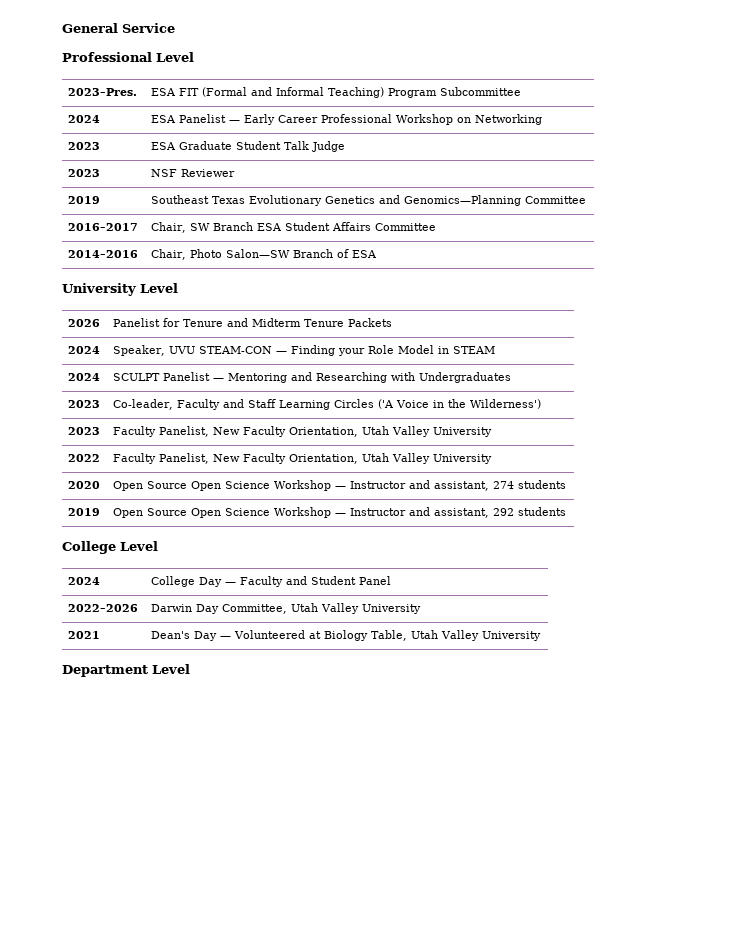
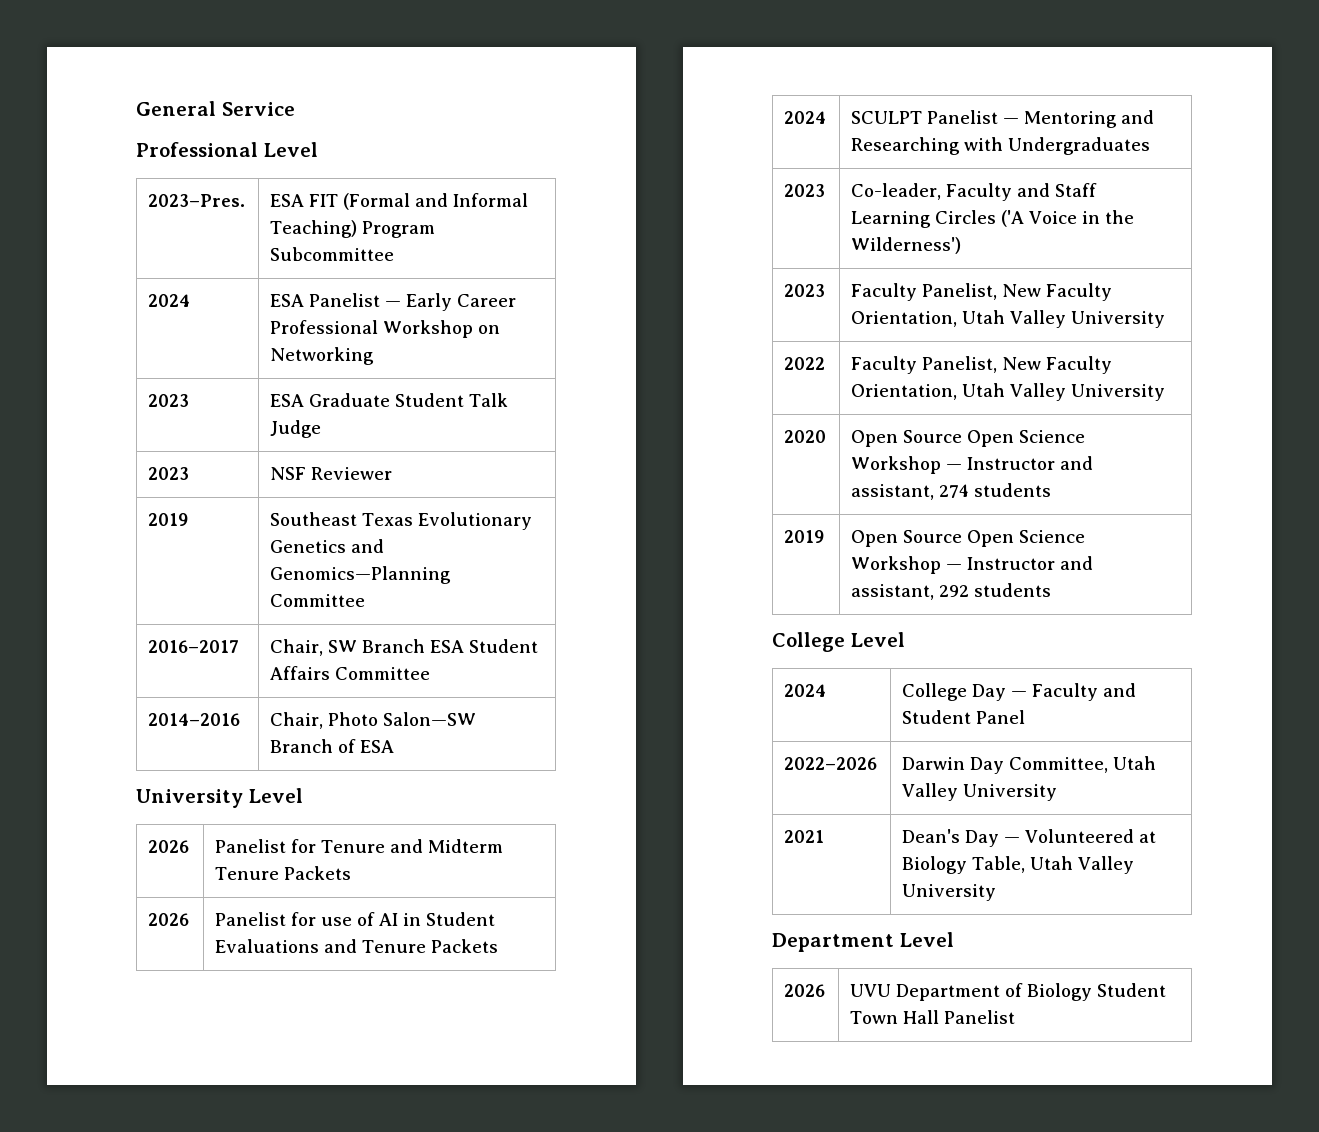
[68,346,101,354] [113,345,496,356] 2024 | Speaker, UVU STEAM-CON — Finding your Role Model in STEAM -> [148,913,190,926] [215,912,496,926] [215,939,499,953] 2026 | Panelist for use of AI in Student Evaluations and Tenure Packets
(190, 669) none -> [784,984,826,997] [850,983,1167,1001] [850,1010,1016,1024] // 2026 | UVU Department of Biology Student Town Hall Panelist

